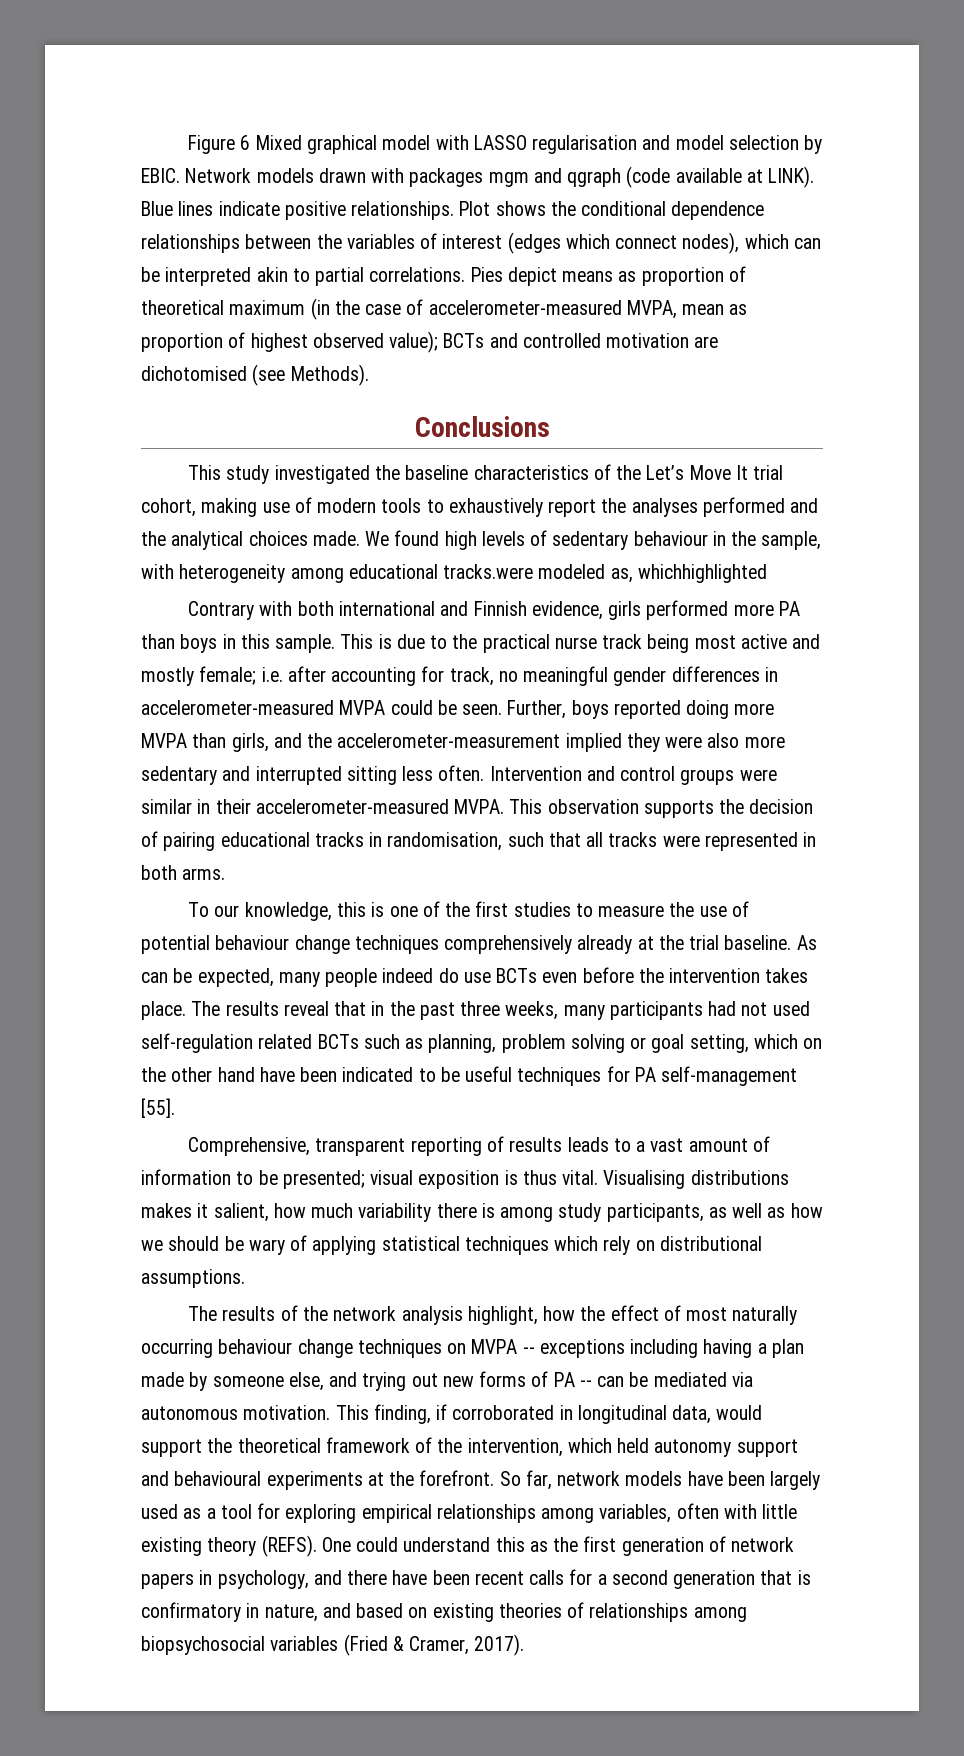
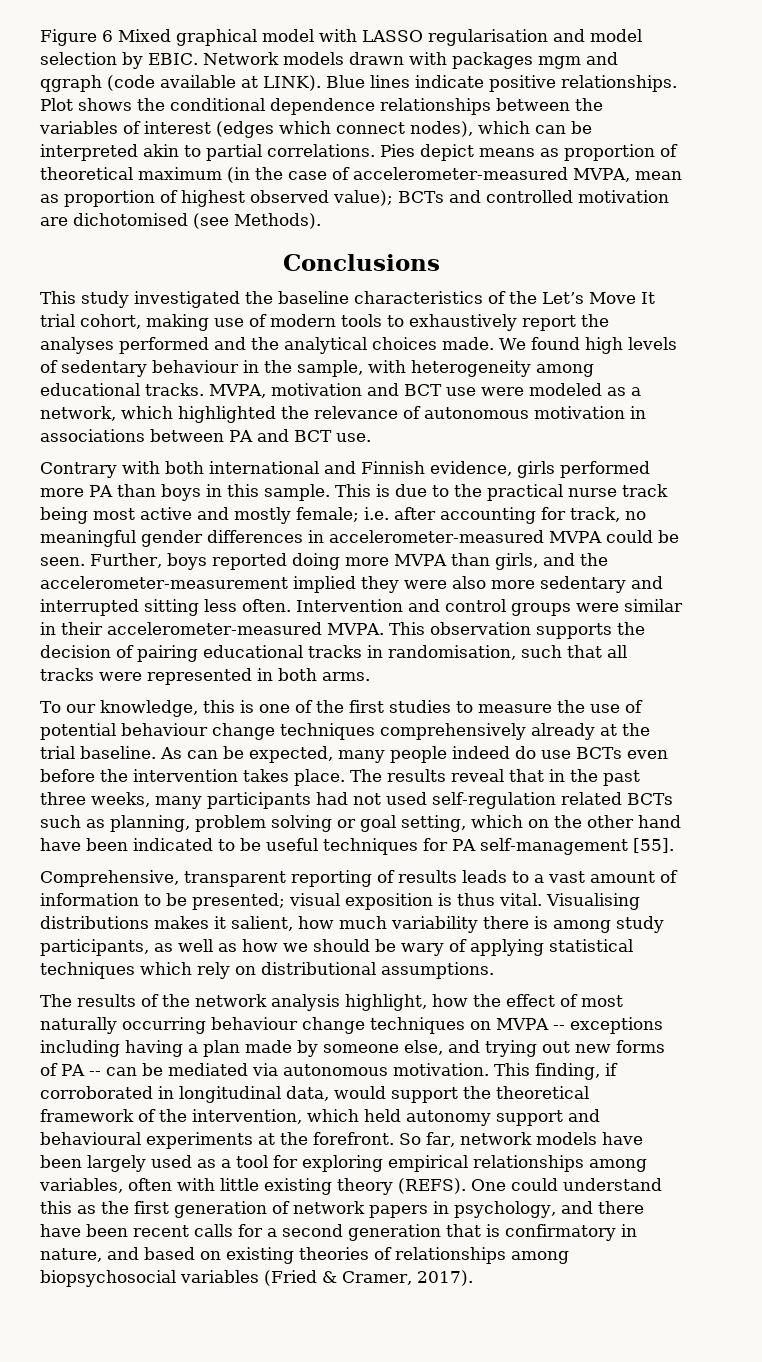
[443,564,767,583] tracks.were modeled as, whichhighlighted -> [145,383,641,398] [40,406,646,423] [40,429,371,442] tracks. MVPA, motivation and BCT use were modeled as a network, which highlighted the relevance of autonomous motivation in associations between PA and BCT use.

